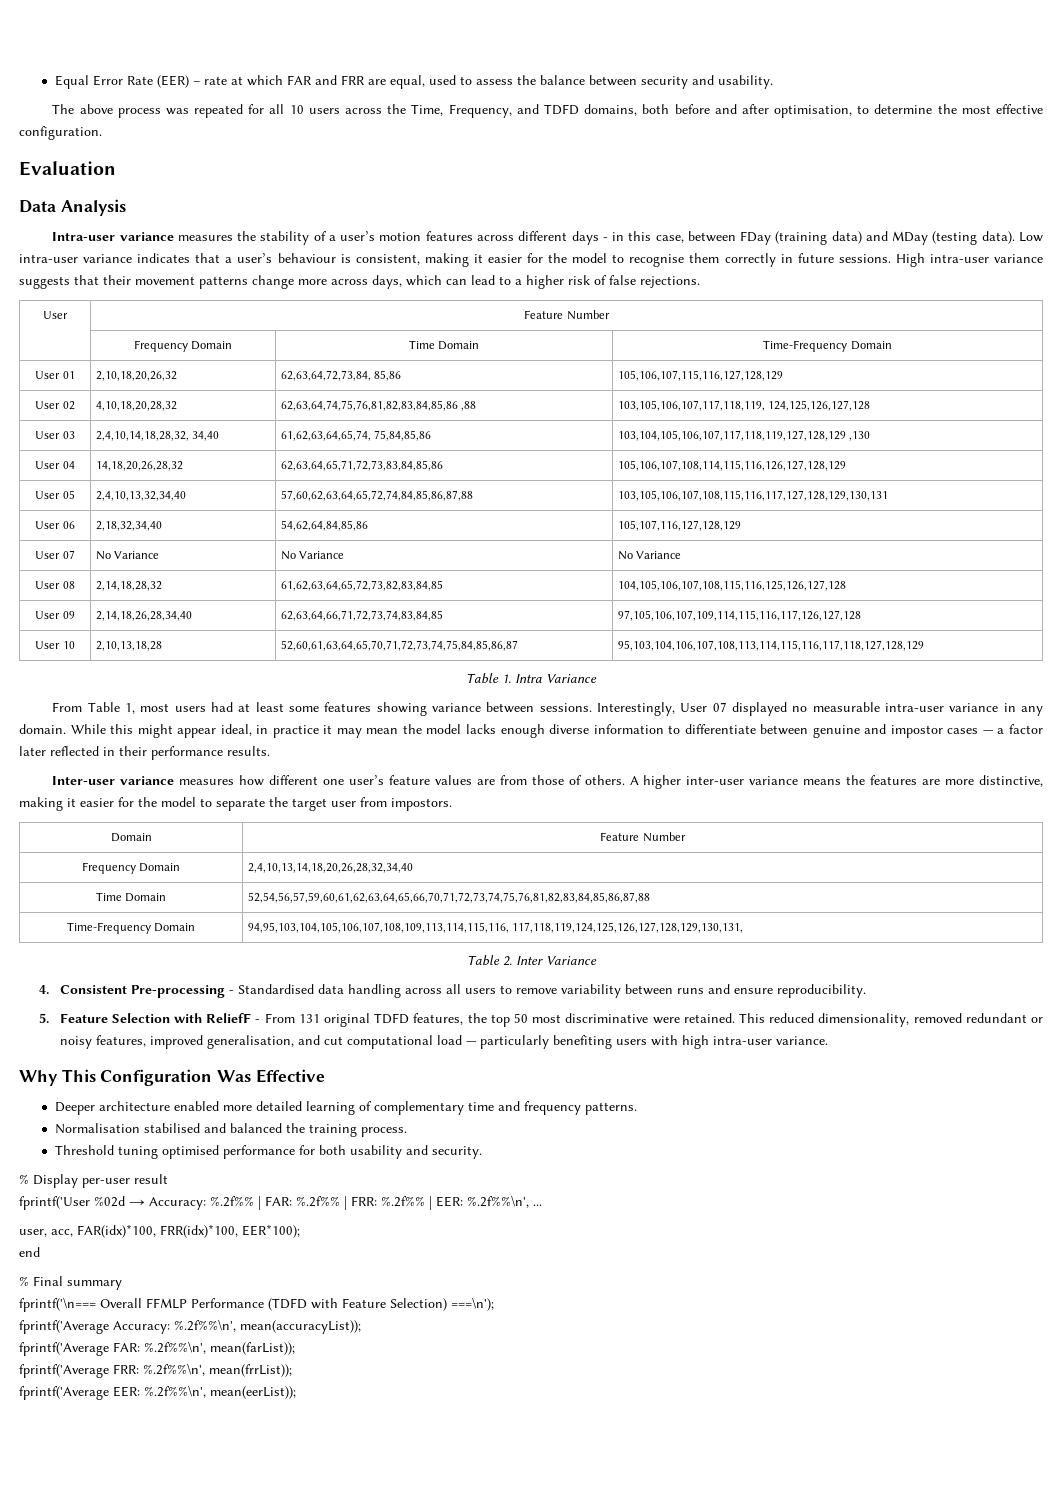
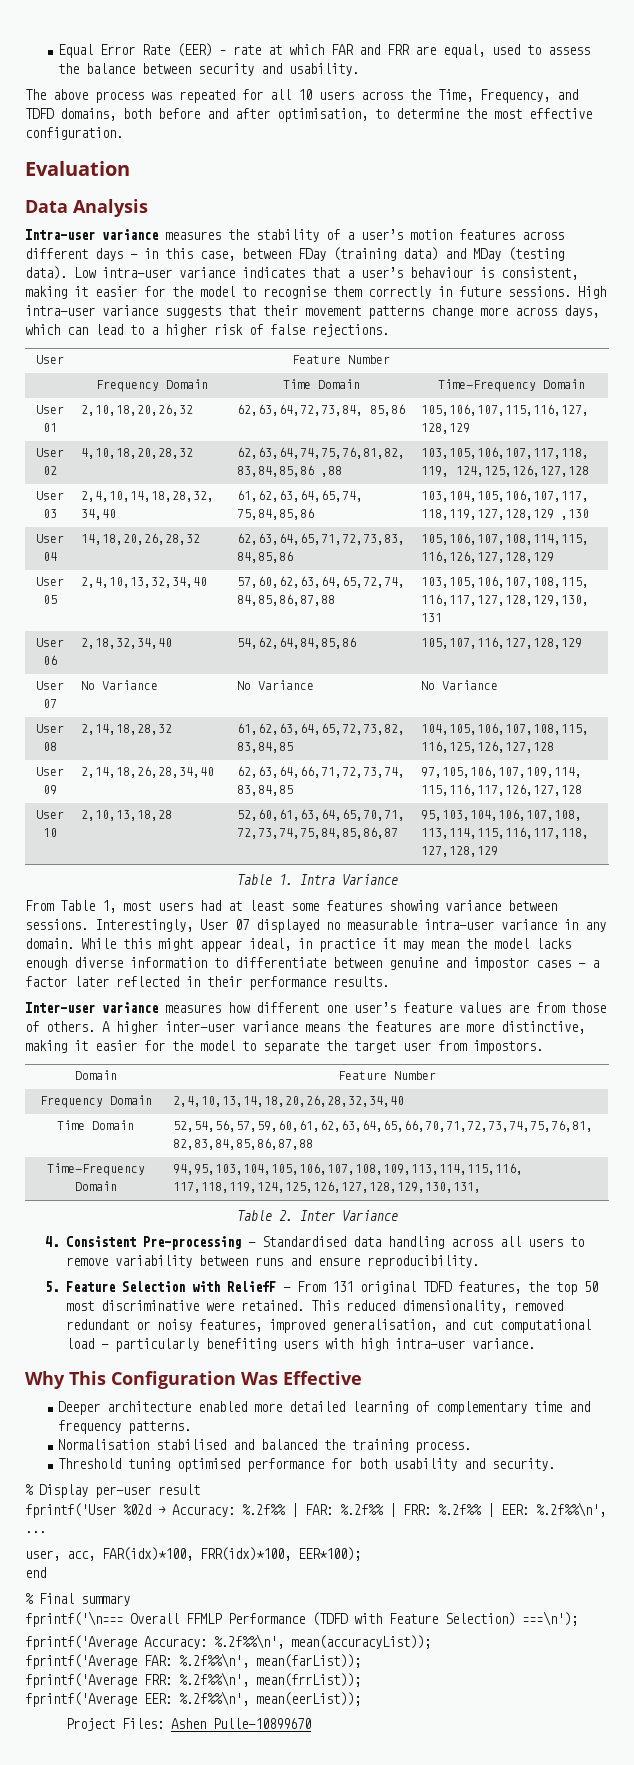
[982,730,993,734] — -> [578,963,586,968] -
[465,1041,476,1045] — -> [100,1344,109,1349] -
(296, 1392) none -> [65,1718,311,1731] // Project Files: Ashen Pulle-10899670

